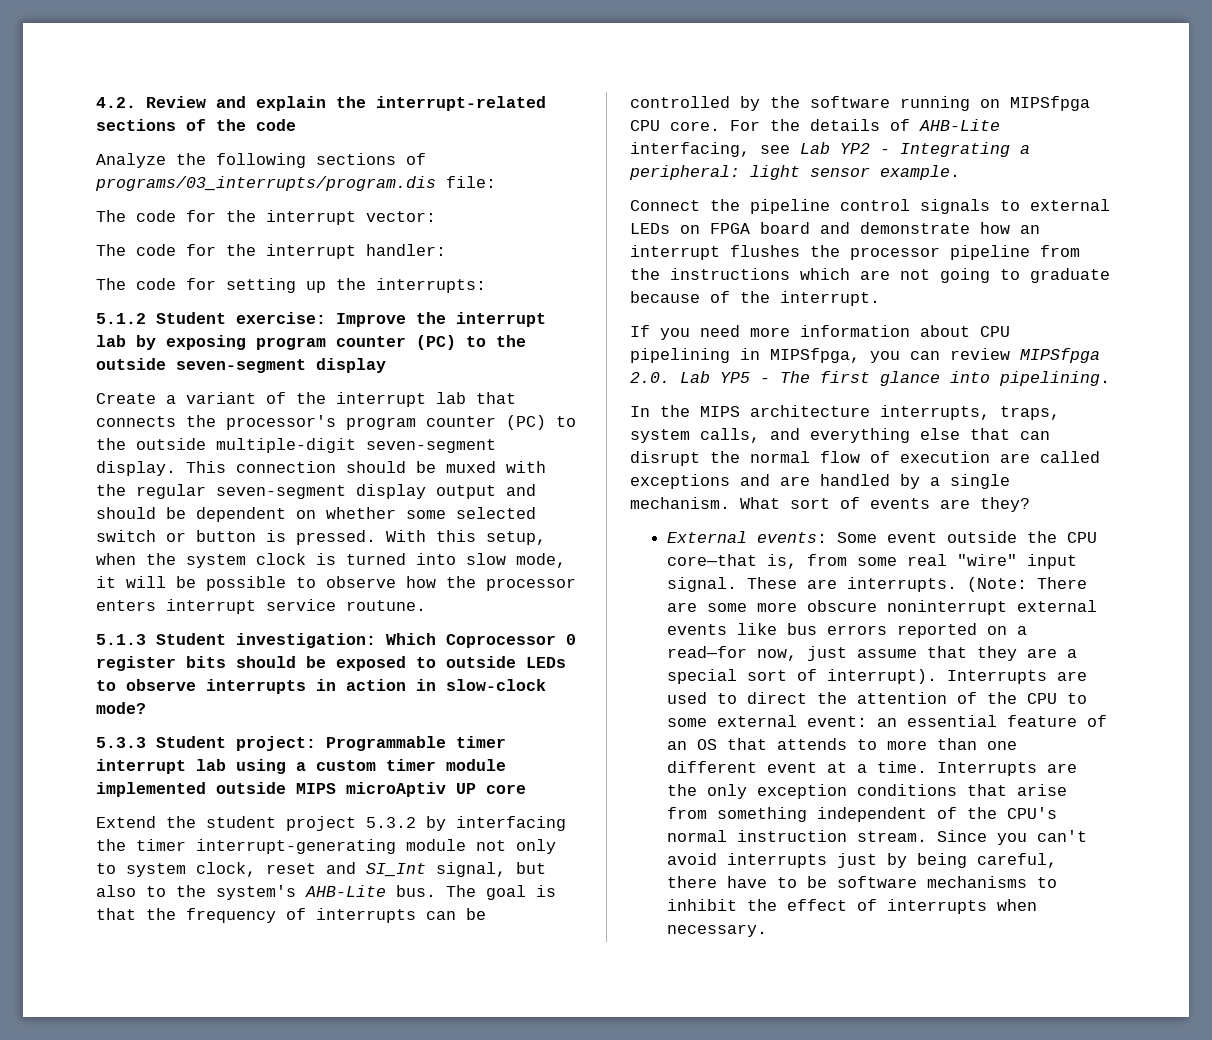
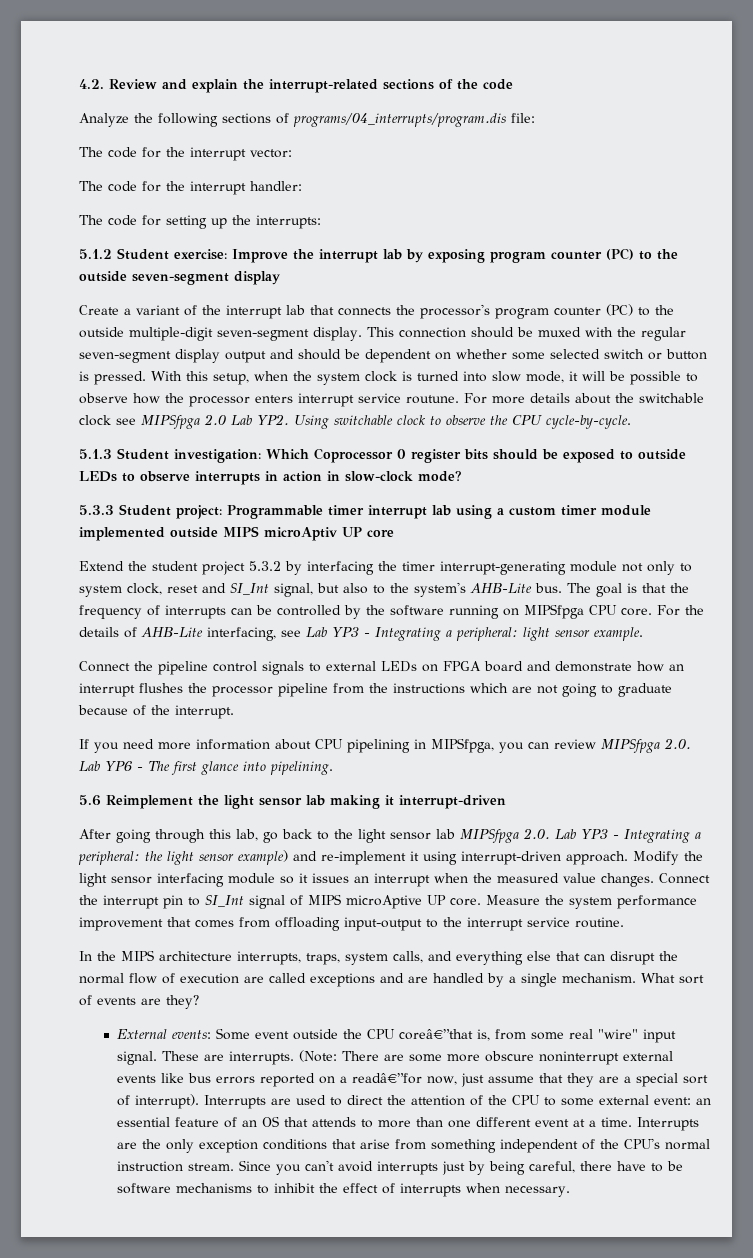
[95,176,436,191] programs/03_interrupts/program.dis -> [293,113,506,127] programs/04_interrupts/program.dis
(426, 605) none -> [464,393,704,404] [79,414,631,429] For more details about the switchable clock see MIPSfpga 2.0 Lab YP2. Using switchable clock to observe the CPU cycle-by-cycle.
[840,143,870,154] YP2 -> [332,627,359,637] YP3
[720,372,750,383] YP5 -> [105,761,132,771] YP6
(1110, 378) none -> [79,795,506,809] [79,828,701,843] [78,850,703,865] [79,873,710,887] [79,894,697,909] [79,917,624,931] // 5.6 Reimplement the light sensor lab making it interrupt-driven // After going through this lab, go back to the light sensor lab MIPSfpga 2.0. Lab YP3 - Integrating a peripheral: the light sensor example) and re-implement it using interrupt-driven approach. Modify the light sensor interfacing module so it issues an interrupt when the measured value changes. Connect the interrupt pin to SI_Int signal of MIPS microAptive UP core. Measure the system performance improvement that comes from offloading input-output to the interrupt service routine.
[667,554,758,566] core—that -> [398,1029,473,1040] coreâ€”that
[667,646,748,658] read—for -> [351,1073,422,1084] readâ€”for

